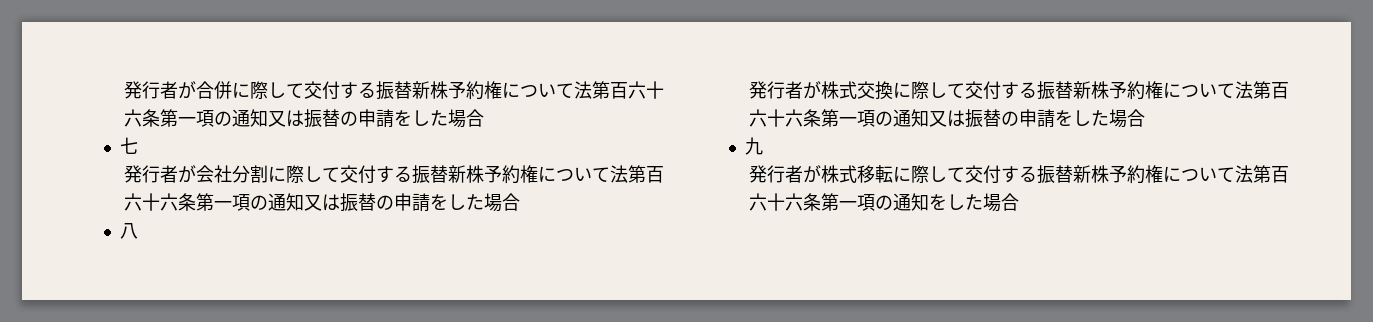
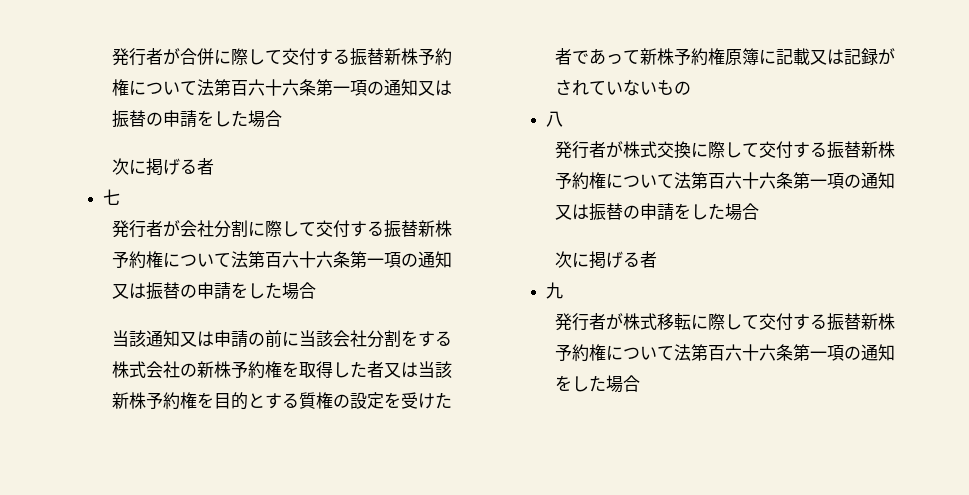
(485, 118) none -> [112,158,215,176] // 次に掲げる者
(521, 202) none -> [112,330,453,348] [112,361,453,379] [112,392,453,410] [555,48,896,66] [555,79,692,96] // 当該通知又は申請の前に当該会社分割をする株式会社の新株予約権を取得した者又は当該新株予約権を目的とする質権の設定を受けた者であって新株予約権原簿に記載又は記録がされていないもの
(1146, 118) none -> [555,251,658,269] // 次に掲げる者

